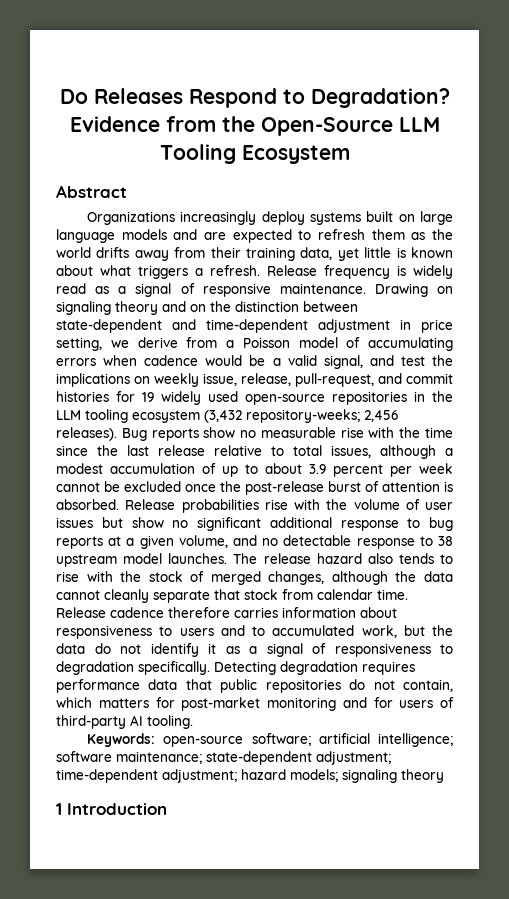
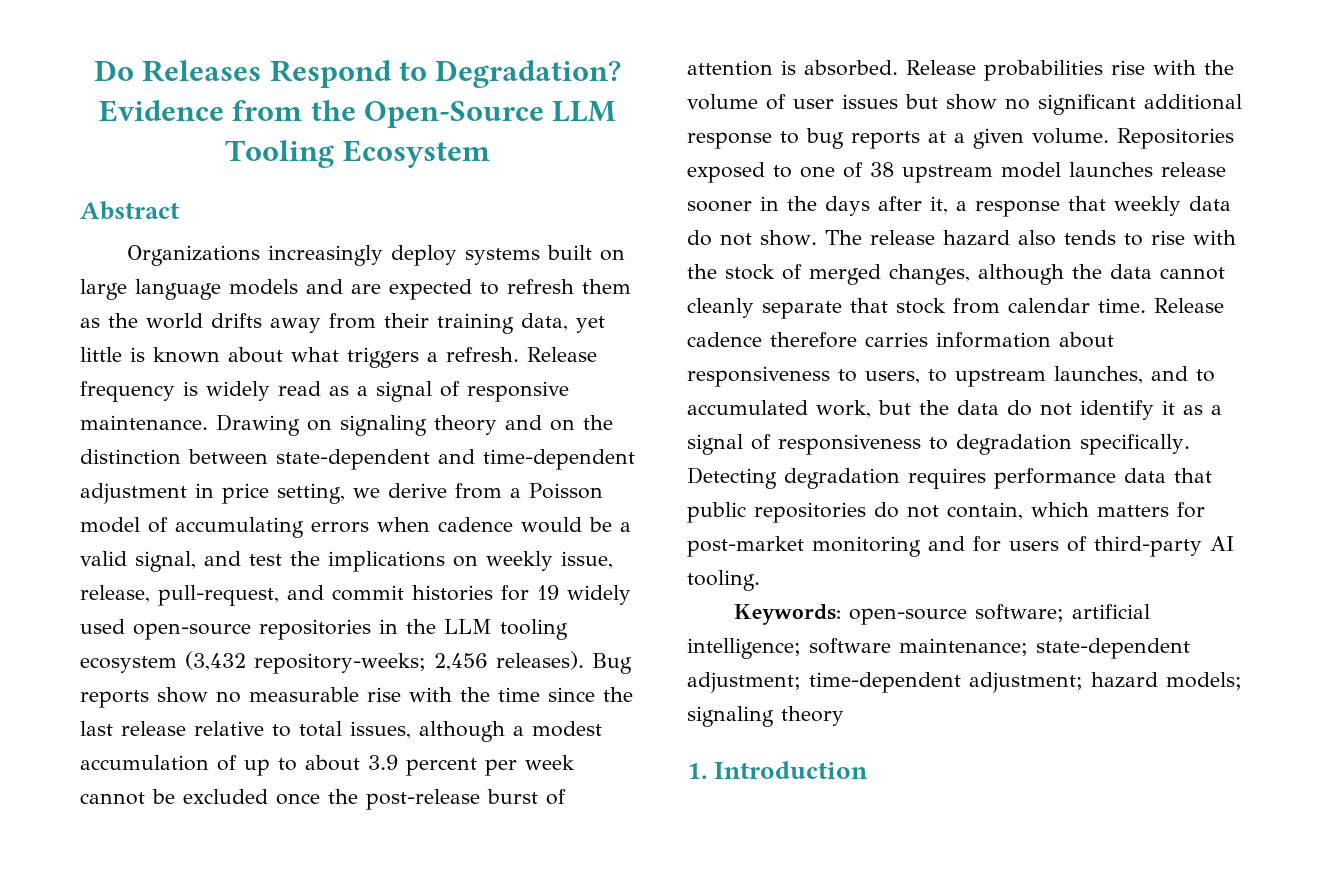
[178,535,453,549] [56,553,228,567] volume, and no detectable response to 38 upstream model launches. -> [1032,128,1234,149] [687,162,1226,183] [687,196,1231,217] [687,230,817,246] volume. Repositories exposed to one of 38 upstream model launches release sooner in the days after it, a response that weekly data do not show.
[179,628,214,636] users -> [865,366,1143,387] users, to upstream launches,
[56,803,62,815] 1 -> [687,763,707,779] 1.

